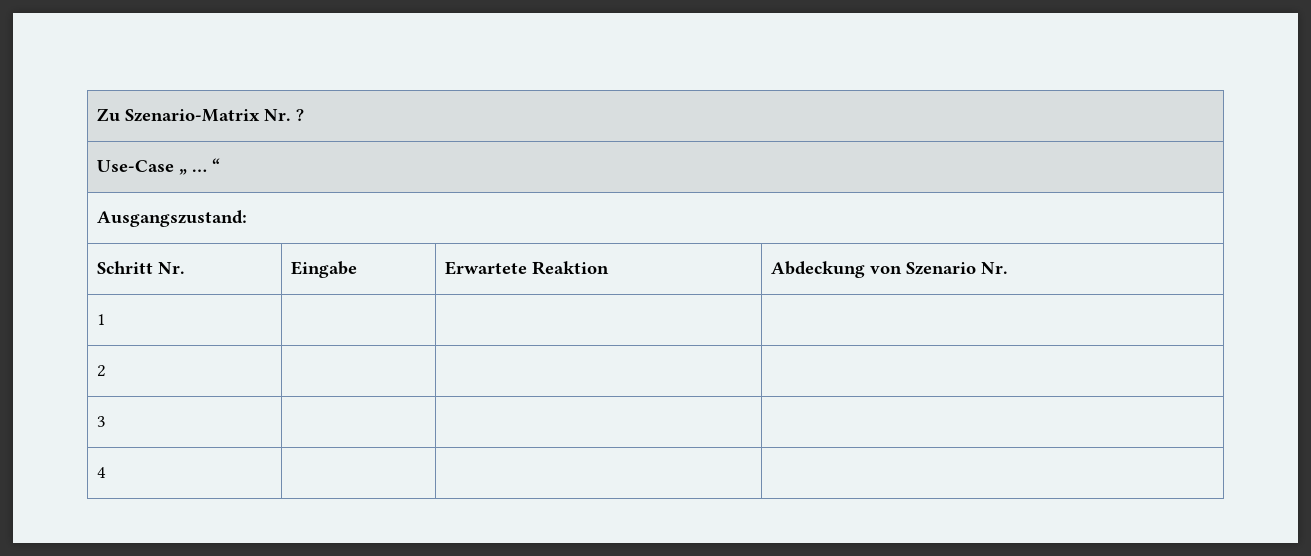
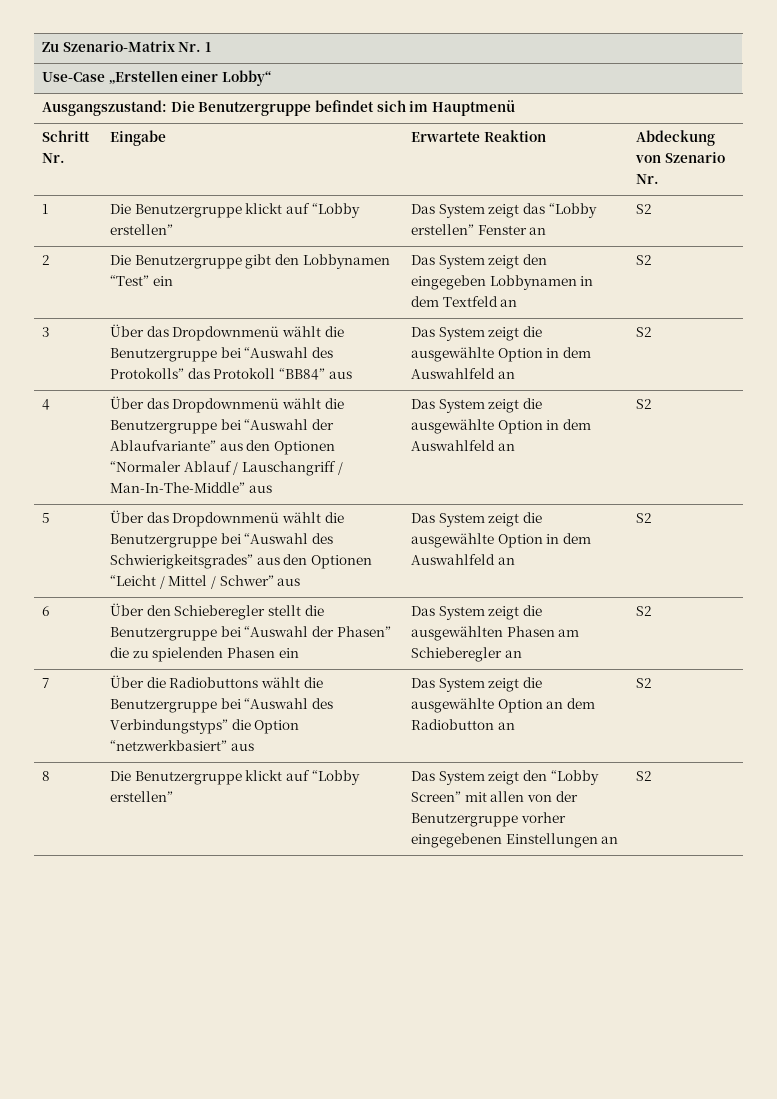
[296,109,305,121] ? -> [205,42,212,52] 1
[179,158,221,175] [97,210,248,227] „ … “ // Ausgangszustand: -> [108,70,272,86] [42,100,515,116] „Erstellen einer Lobby“ // Ausgangszustand: Die Benutzergruppe befindet sich im Hauptmenü
[97,365,107,377] [97,416,107,427] [97,467,107,478] | | // 2 | | | // 3 | | | // 4 | | | -> [110,203,360,218] [110,224,174,235] [411,203,597,218] [411,224,547,235] [636,204,653,214] [42,255,51,265] [110,254,390,269] [110,275,173,286] [411,254,548,269] [411,275,594,290] [411,296,518,307] [636,255,653,265] [42,327,51,337] [110,324,344,341] [110,347,334,362] [110,368,352,380] [411,326,543,341] [411,347,592,362] [411,368,515,379] [636,327,653,337] [42,399,51,410] [110,396,344,413] [110,419,335,434] [110,440,336,455] [110,461,343,476] [110,482,272,493] [411,398,543,413] [411,419,592,434] [411,440,515,451] [636,399,653,409] [42,513,51,523] [110,510,344,527] [110,533,334,548] [110,554,373,569] [110,575,301,589] [411,512,543,527] [411,533,592,548] [411,554,515,565] [636,513,653,523] [42,606,51,616] [110,603,324,620] [110,626,391,641] [110,647,299,662] [411,605,543,620] [411,626,580,641] [411,647,522,662] [636,606,653,616] [42,678,50,688] [110,675,323,688] [110,698,334,713] [110,719,300,734] [110,740,254,751] [411,677,543,692] [411,698,596,713] [411,719,515,730] [636,678,653,688] [42,771,51,781] [110,770,360,785] [110,791,174,802] [411,770,599,785] [411,791,578,802] [411,812,566,827] [411,833,619,848] [636,771,653,781] Die Benutzergruppe klickt auf “Lobby erstellen” | Das System zeigt das “Lobby erstellen” Fenster an | S2 // 2 | Die Benutzergruppe gibt den Lobbynamen “Test” ein | Das System zeigt den eingegeben Lobbynamen in dem Textfeld an | S2 // 3 | Über das Dropdownmenü wählt die Benutzergruppe bei “Auswahl des Protokolls” das Protokoll “BB84” aus | Das System zeigt die ausgewählte Option in dem Auswahlfeld an | S2 // 4 | Über das Dropdownmenü wählt die Benutzergruppe bei “Auswahl der Ablaufvariante” aus den Optionen “Normaler Ablauf / Lauschangriff / Man-In-The-Middle” aus | Das System zeigt die ausgewählte Option in dem Auswahlfeld an | S2 // 5 | Über das Dropdownmenü wählt die Benutzergruppe bei “Auswahl des Schwierigkeitsgrades” aus den Optionen “Leicht / Mittel / Schwer” aus | Das System zeigt die ausgewählte Option in dem Auswahlfeld an | S2 // 6 | Über den Schieberegler stellt die Benutzergruppe bei “Auswahl der Phasen” die zu spielenden Phasen ein | Das System zeigt die ausgewählten Phasen am Schieberegler an | S2 // 7 | Über die Radiobuttons wählt die Benutzergruppe bei “Auswahl des Verbindungstyps” die Option “netzwerkbasiert” aus | Das System zeigt die ausgewählte Option an dem Radiobutton an | S2 // 8 | Die Benutzergruppe klickt auf “Lobby erstellen” | Das System zeigt den “Lobby Screen” mit allen von der Benutzergruppe vorher eingegebenen Einstellungen an | S2

